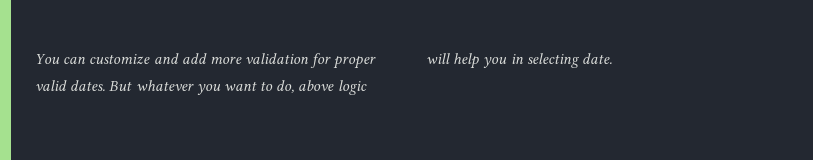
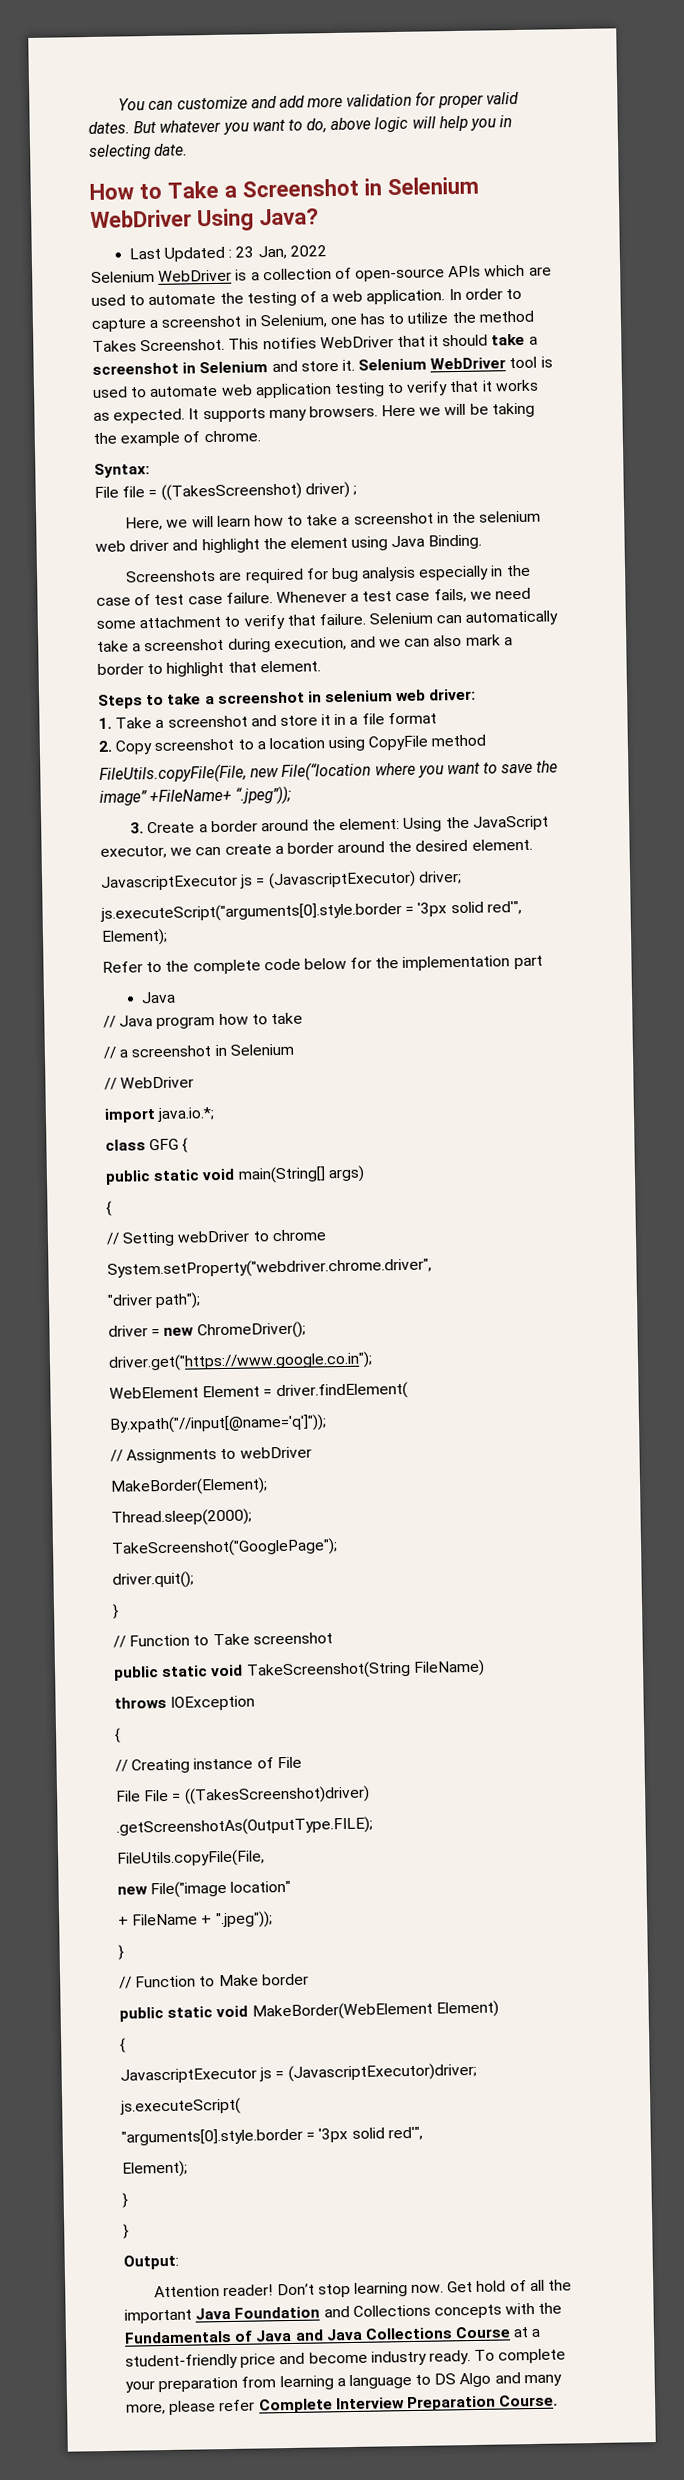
(612, 58) none -> [89,176,479,200] [90,208,319,232] [128,245,327,262] [91,264,552,283] [91,288,523,307] [91,310,534,332] [92,333,538,352] [92,356,553,375] [92,379,539,399] [93,402,535,424] [93,430,261,447] [94,463,150,478] [94,481,357,501] [125,510,542,531] [95,534,483,554] [126,564,531,584] [96,587,532,606] [96,610,559,630] [97,634,513,653] [97,660,321,677] [98,688,477,709] [98,712,437,729] [98,734,487,755] [99,760,559,784] [99,785,292,806] [130,815,549,834] [100,838,533,859] [101,870,462,891] [100,901,522,923] [101,928,168,946] [102,955,543,975] [140,991,176,1004] [103,1012,303,1030] [103,1043,294,1059] [104,1076,195,1090] [104,1107,216,1123] [105,1137,189,1153] [105,1165,365,1185] [106,1200,112,1216] [106,1229,327,1247] [107,1257,432,1279] [107,1292,202,1310] [108,1321,306,1340] [108,1351,373,1372] [109,1381,408,1401] [109,1414,327,1434] [110,1446,312,1464] [110,1477,268,1496] [111,1508,252,1527] [111,1538,338,1558] [112,1571,194,1589] [112,1603,119,1619] [113,1632,333,1648] [113,1659,485,1681] [114,1695,256,1711] [114,1727,121,1743] [115,1756,302,1774] [116,1785,370,1805] [116,1816,373,1837] [117,1849,265,1868] [117,1880,292,1899] [118,1911,273,1929] [118,1944,124,1960] [119,1973,309,1989] [119,2000,499,2022] [120,2037,126,2053] [120,2062,477,2084] [120,2097,241,2116] [121,2126,423,2146] [122,2160,188,2178] [122,2192,128,2208] [123,2223,129,2239] [123,2254,179,2270] [154,2279,573,2298] [124,2302,563,2324] [124,2326,542,2344] [125,2348,567,2370] [125,2372,562,2393] [126,2394,559,2415] // How to Take a Screenshot in Selenium WebDriver Using Java? // Last Updated : 23 Jan, 2022 // Selenium WebDriver is a collection of open-source APIs which are used to automate the testing of a web application. In order to capture a screenshot in Selenium, one has to utilize the method Takes Screenshot. This notifies WebDriver that it should take a screenshot in Selenium and store it. Selenium WebDriver tool is used to automate web application testing to verify that it works as expected. It supports many browsers. Here we will be taking the example of chrome. // Syntax: // File file = ((TakesScreenshot) driver) ; // Here, we will learn how to take a screenshot in the selenium web driver and highlight the element using Java Binding. // Screenshots are required for bug analysis especially in the case of test case failure. Whenever a test case fails, we need some attachment to verify that failure. Selenium can automatically take a screenshot during execution, and we can also mark a border to highlight that element. // Steps to take a screenshot in selenium web driver: // 1. Take a screenshot and store it in a file format // 2. Copy screenshot to a location using CopyFile method // FileUtils.copyFile(File, new File(“location where you want to save the image” +FileName+ “.jpeg”)); // 3. Create a border around the element: Using the JavaScript executor, we can create a border around the desired element. // JavascriptExecutor js = (JavascriptExecutor) driver; // js.executeScript("arguments[0].style.border = '3px solid red'", Element); // Refer to the complete code below for the implementation part // Java // // Java program how to take // // a screenshot in Selenium // // WebDriver // import java.io.*; // class GFG { // public static void main(String[] args) // { // // Setting webDriver to chrome // System.setProperty("webdriver.chrome.driver", // "driver path"); // driver = new ChromeDriver(); // driver.get("https://www.google.co.in"); // WebElement Element = driver.findElement( // By.xpath("//input[@name='q']")); // // Assignments to webDriver // MakeBorder(Element); // Thread.sleep(2000); // TakeScreenshot("GooglePage"); // driver.quit(); // } // // Function to Take screenshot // public static void TakeScreenshot(String FileName) // throws IOException // { // // Creating instance of File // File File = ((TakesScreenshot)driver) // .getScreenshotAs(OutputType.FILE); // FileUtils.copyFile(File, // new File("image location" // + FileName + ".jpeg")); // } // // Function to Make border // public static void MakeBorder(WebElement Element) // { // JavascriptExecutor js = (JavascriptExecutor)driver; // js.executeScript( // "arguments[0].style.border = '3px solid red'", // Element); // } // } // Output: // Attention reader! Don’t stop learning now. Get hold of all the important Java Foundation and Collections concepts with the Fundamentals of Java and Java Collections Course at a student-friendly price and become industry ready. To complete your preparation from learning a language to DS Algo and many more, please refer Complete Interview Preparation Course.

